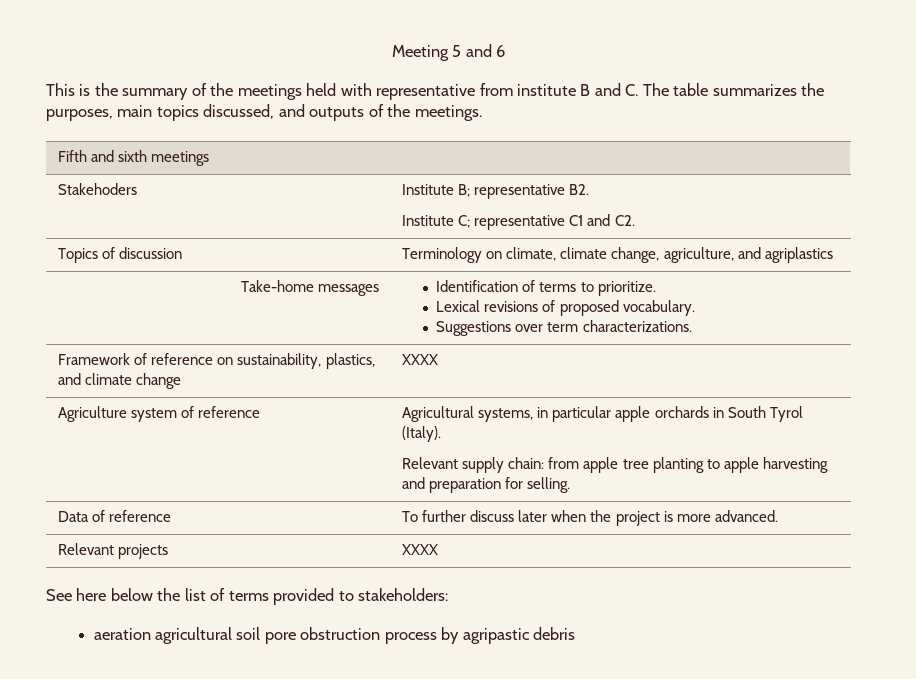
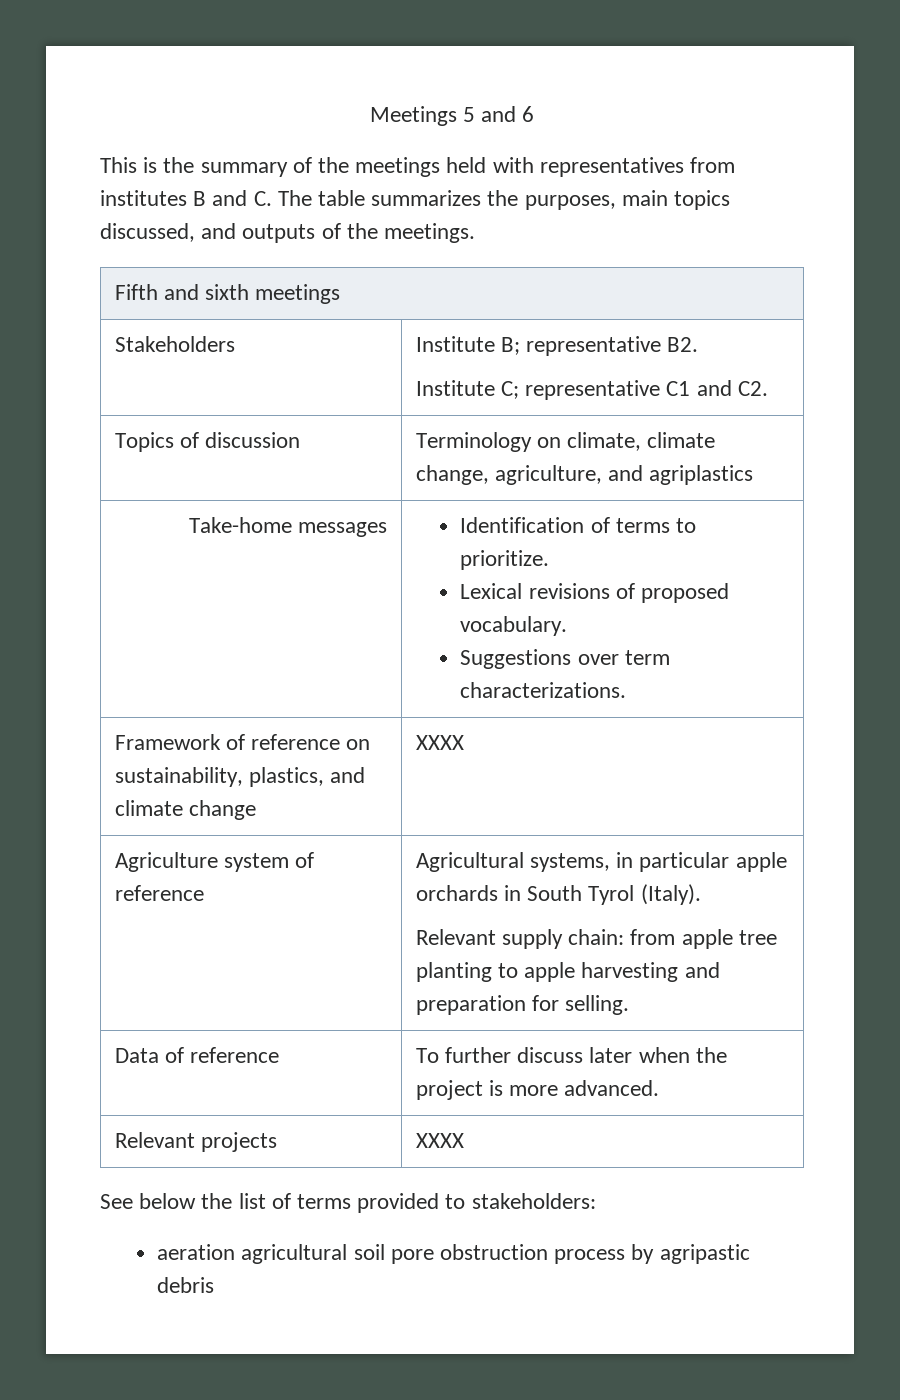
[391,45,449,61] Meeting -> [369,106,457,126] Meetings
[376,83,577,100] representative from institute -> [539,157,736,177] [100,190,187,206] representatives from institutes
[58,183,138,195] Stakehoders -> [114,336,235,352] Stakeholders
[76,588,107,601] here -> (133, 1201) none

